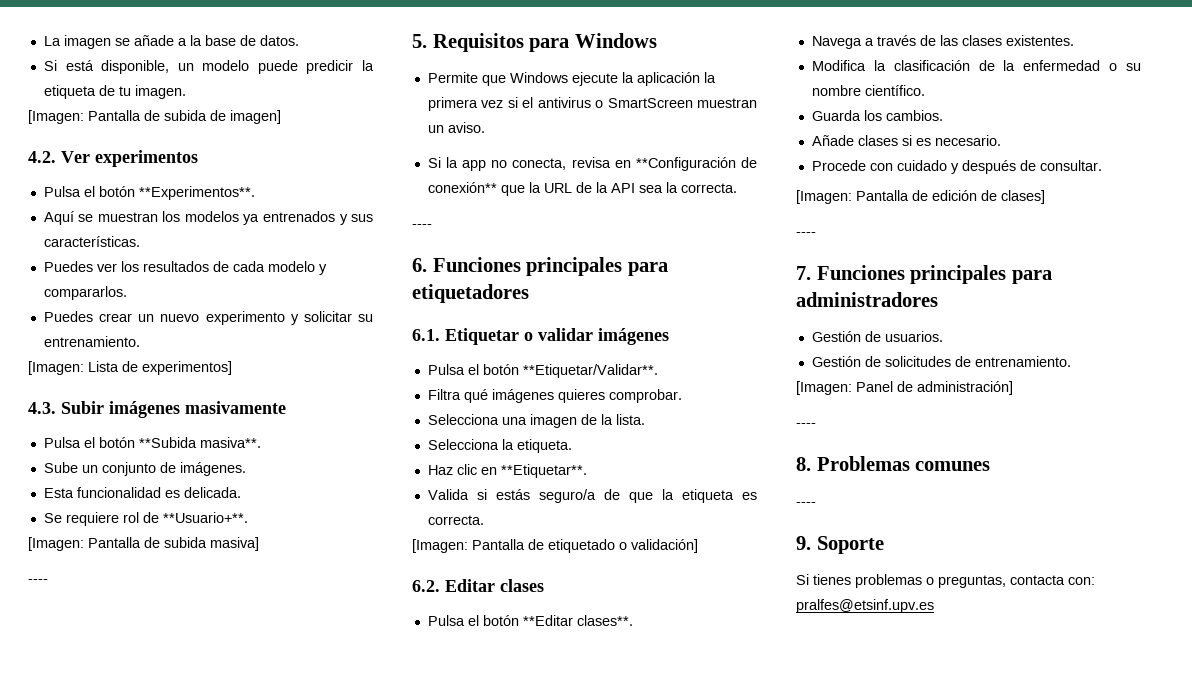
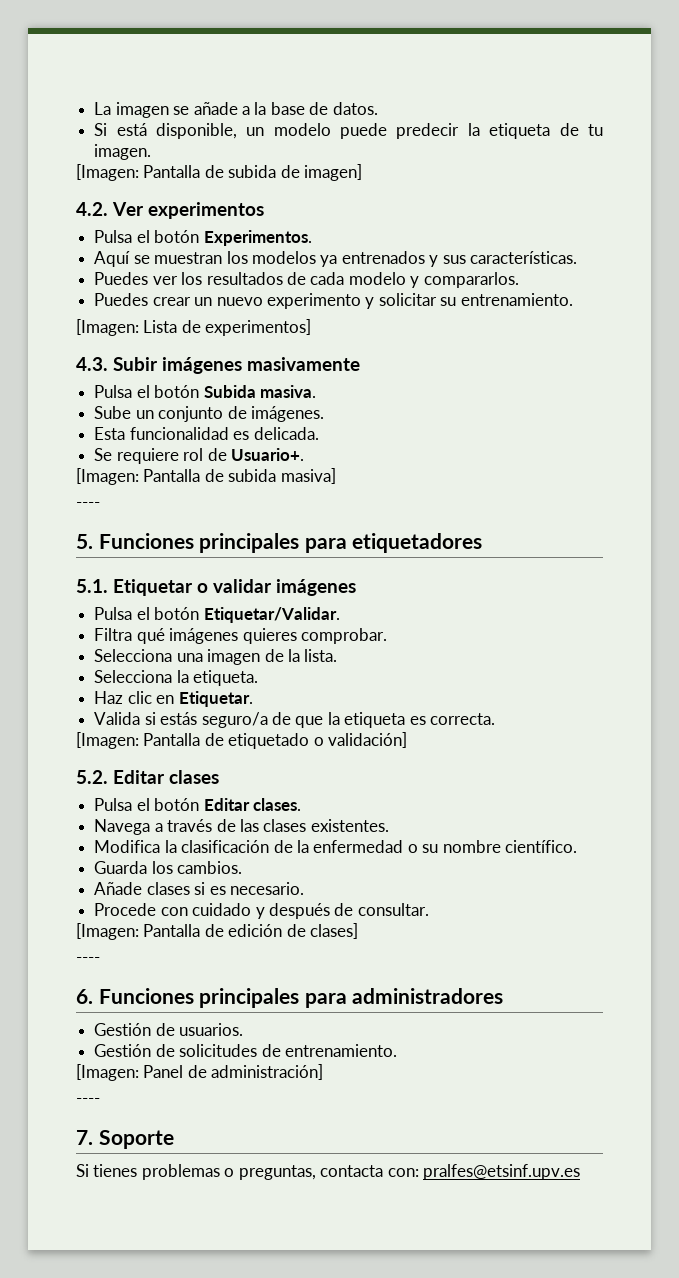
[306,60,354,74] predicir -> [396,123,460,139] predecir
[138,186,255,200] **Experimentos**. -> [203,230,312,246] Experimentos.
[138,437,261,448] **Subida masiva**. -> [203,385,316,398] Subida masiva.
[162,512,248,523] **Usuario+**. -> [230,448,304,461] Usuario+.
[432,33,657,52] [427,72,716,86] [427,97,757,111] [427,122,485,133] [427,157,757,171] [427,182,737,196] [412,224,432,228] [412,258,427,272] Requisitos para Windows // Permite que Windows ejecute la aplicación la primera vez si el antivirus o SmartScreen muestran un aviso. // Si la app no conecta, revisa en **Configuración de conexión** que la URL de la API sea la correcta. // ---- // 6. -> (93, 541) none
[412,329,440,341] 6.1. -> [76,579,108,593] 5.1.
[522,364,658,378] **Etiquetar/Validar**. -> [203,607,340,623] Etiquetar/Validar.
[500,464,587,478] **Etiquetar**. -> [178,691,253,707] Etiquetar.
[412,580,440,592] 6.2. -> [76,770,108,784] 5.2.
[522,615,633,626] **Editar clases**. -> [203,798,301,811] Editar clases.
[796,266,811,280] 7. -> [76,989,93,1004] 6.
[796,456,991,471] [796,502,816,506] [796,536,811,550] 8. Problemas comunes // ---- // 9. -> [76,1130,93,1145] 7.

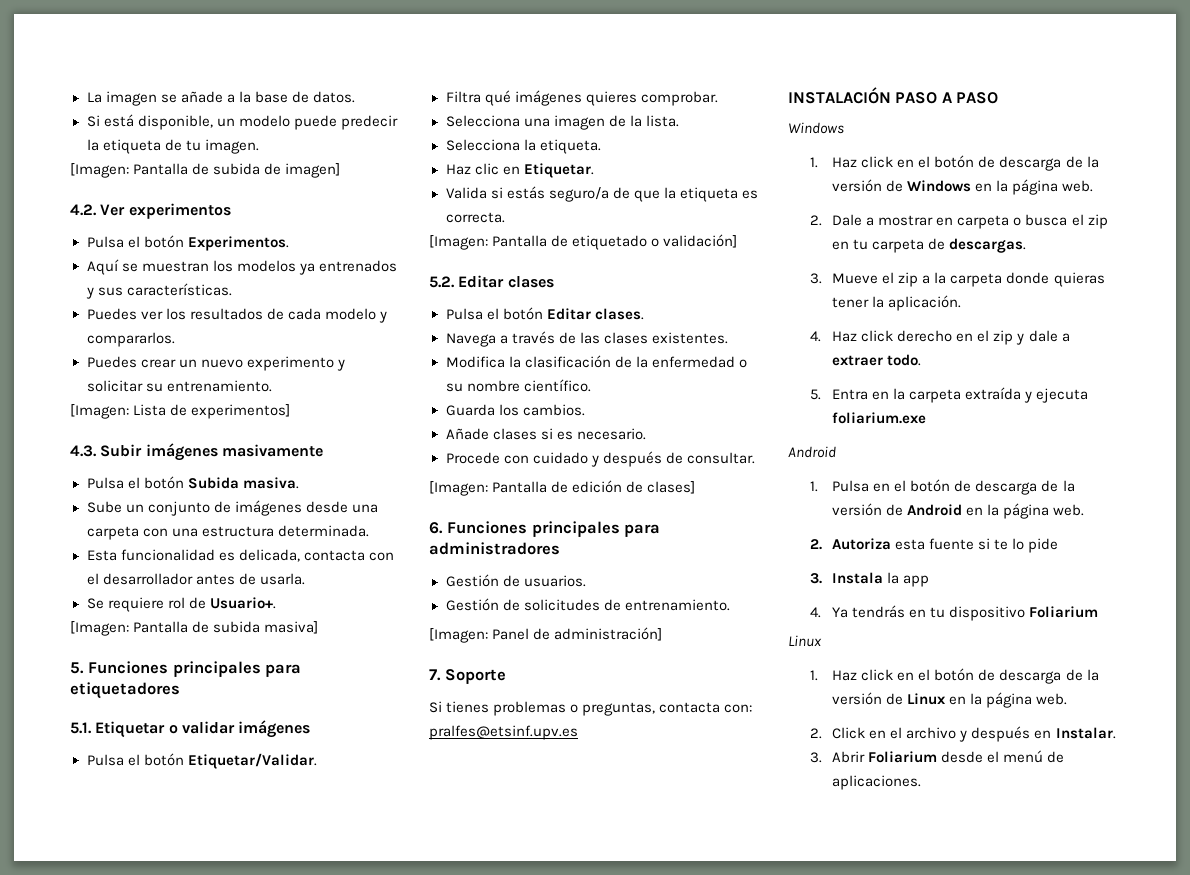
[250,406,324,422] [94,427,319,440] imágenes. // Esta funcionalidad es delicada. -> [234,500,378,516] [86,525,369,540] [86,549,394,562] [86,573,305,585] imágenes desde una carpeta con una estructura determinada. // Esta funcionalidad es delicada, contacta con el desarrollador antes de usarla.
[76,502,100,508] // ---- -> (319, 627) none
[76,957,100,963] // ---- -> (696, 487) none
[76,1098,100,1104] // ---- -> (663, 634) none
(581, 1172) none -> [788,87,999,104] [788,122,844,134] [810,155,1099,171] [832,179,1094,195] [810,214,1108,229] [832,238,1027,253] [810,272,1105,287] [832,295,962,311] [810,330,1070,345] [832,354,922,366] [810,387,1089,403] [832,412,927,424] [788,446,836,458] [810,479,1075,495] [832,503,1085,519] [810,538,1059,553] [810,572,930,587] [810,605,1099,621] [788,635,822,647] [810,668,1099,684] [832,692,1068,708] [810,726,1116,742] [810,750,1065,763] [832,775,922,790] // INSTALACIÓN PASO A PASO // Windows // 1. Haz click en el botón de descarga de la versión de Windows en la página web. // 2. Dale a mostrar en carpeta o busca el zip en tu carpeta de descargas. // 3. Mueve el zip a la carpeta donde quieras tener la aplicación. // 4. Haz click derecho en el zip y dale a extraer todo. // 5. Entra en la carpeta extraída y ejecuta foliarium.exe // Android // 1. Pulsa en el botón de descarga de la versión de Android en la página web. // 2. Autoriza esta fuente si te lo pide // 3. Instala la app // 4. Ya tendrás en tu dispositivo Foliarium // Linux // 1. Haz click en el botón de descarga de la versión de Linux en la página web. // 2. Click en el archivo y después en Instalar. // 3. Abrir Foliarium desde el menú de aplicaciones.

